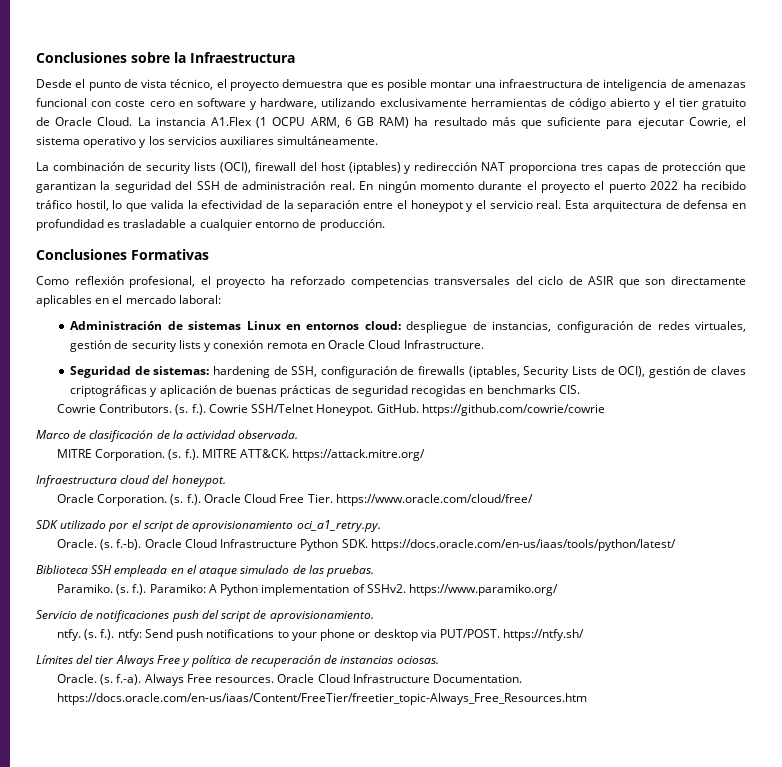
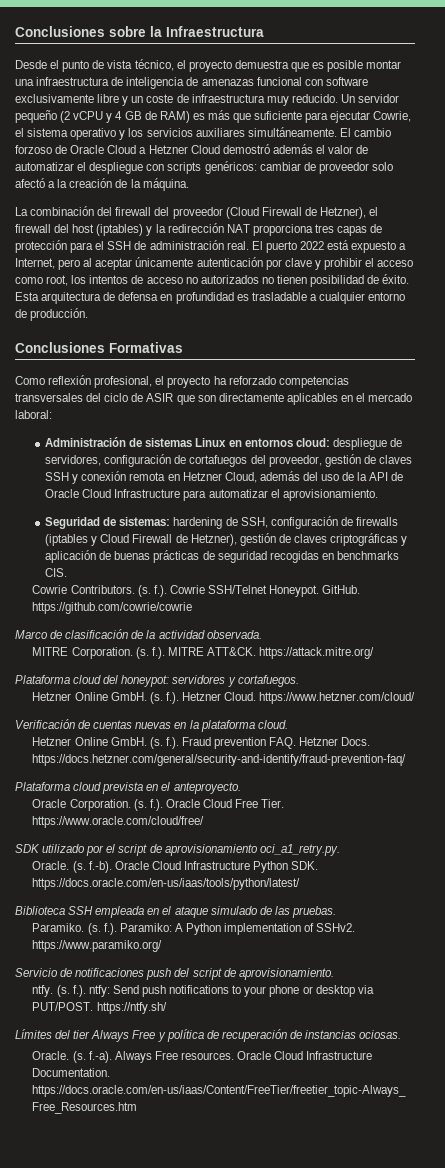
[115,98,746,110] [36,117,487,128] coste cero en software y hardware, utilizando exclusivamente herramientas de código abierto y el tier gratuito de Oracle Cloud. La instancia A1.Flex (1 OCPU ARM, 6 GB RAM) ha resultado -> [325,77,368,86] [15,94,400,106] [15,110,205,123] software exclusivamente libre y un coste de infraestructura muy reducido. Un servidor pequeño (2 vCPU y 4 GB de RAM) es
[36,162,251,174] // La combinación de security lists (OCI), -> [339,128,391,137] [15,144,369,154] [15,161,393,174] [15,178,189,191] [15,206,379,219] El cambio forzoso de Oracle Cloud a Hetzner Cloud demostró además el valor de automatizar el despliegue con scripts genéricos: cambiar de proveedor solo afectó a la creación de la máquina. // La combinación del firewall del proveedor (Cloud Firewall de Hetzner), el
(412, 169) none -> [155,224,166,233] la
[725,165,747,174] [36,181,747,193] [36,200,562,212] que garantizan la seguridad del SSH de administración real. En ningún momento durante el proyecto el puerto 2022 ha recibido tráfico hostil, lo que valida la efectividad de la separación entre el honeypot y el servicio real. -> [70,240,407,253] [15,257,414,270] [15,274,410,287] para el SSH de administración real. El puerto 2022 está expuesto a Internet, pero al aceptar únicamente autenticación por clave y prohibir el acceso como root, los intentos de acceso no autorizados no tienen posibilidad de éxito.
[492,321,746,333] [70,340,484,352] instancias, configuración de redes virtuales, gestión de security lists y conexión remota en Oracle Cloud Infrastructure. -> [45,454,412,467] [45,471,404,484] [45,489,378,501] servidores, configuración de cortafuegos del proveedor, gestión de claves SSH y conexión remota en Hetzner Cloud, además del uso de la API de Oracle Cloud Infrastructure para automatizar el aprovisionamiento.
[468,366,646,378] (iptables, Security Lists de OCI), -> [45,534,237,546] (iptables y Cloud Firewall de Hetzner),
[36,475,117,487] Infraestructura -> [15,675,70,684] Plataforma
[171,475,226,487] honeypot. -> [121,675,299,687] [32,692,416,704] [15,719,288,732] [32,737,371,749] [32,754,407,766] [15,782,241,794] honeypot: servidores y cortafuegos. // Hetzner Online GmbH. (s. f.). Hetzner Cloud. https://www.hetzner.com/cloud/ // Verificación de cuentas nuevas en la plataforma cloud. // Hetzner Online GmbH. (s. f.). Fraud prevention FAQ. Hetzner Docs. https://docs.hetzner.com/general/security-and-identify/fraud-prevention-faq/ // Plataforma cloud prevista en el anteproyecto.

